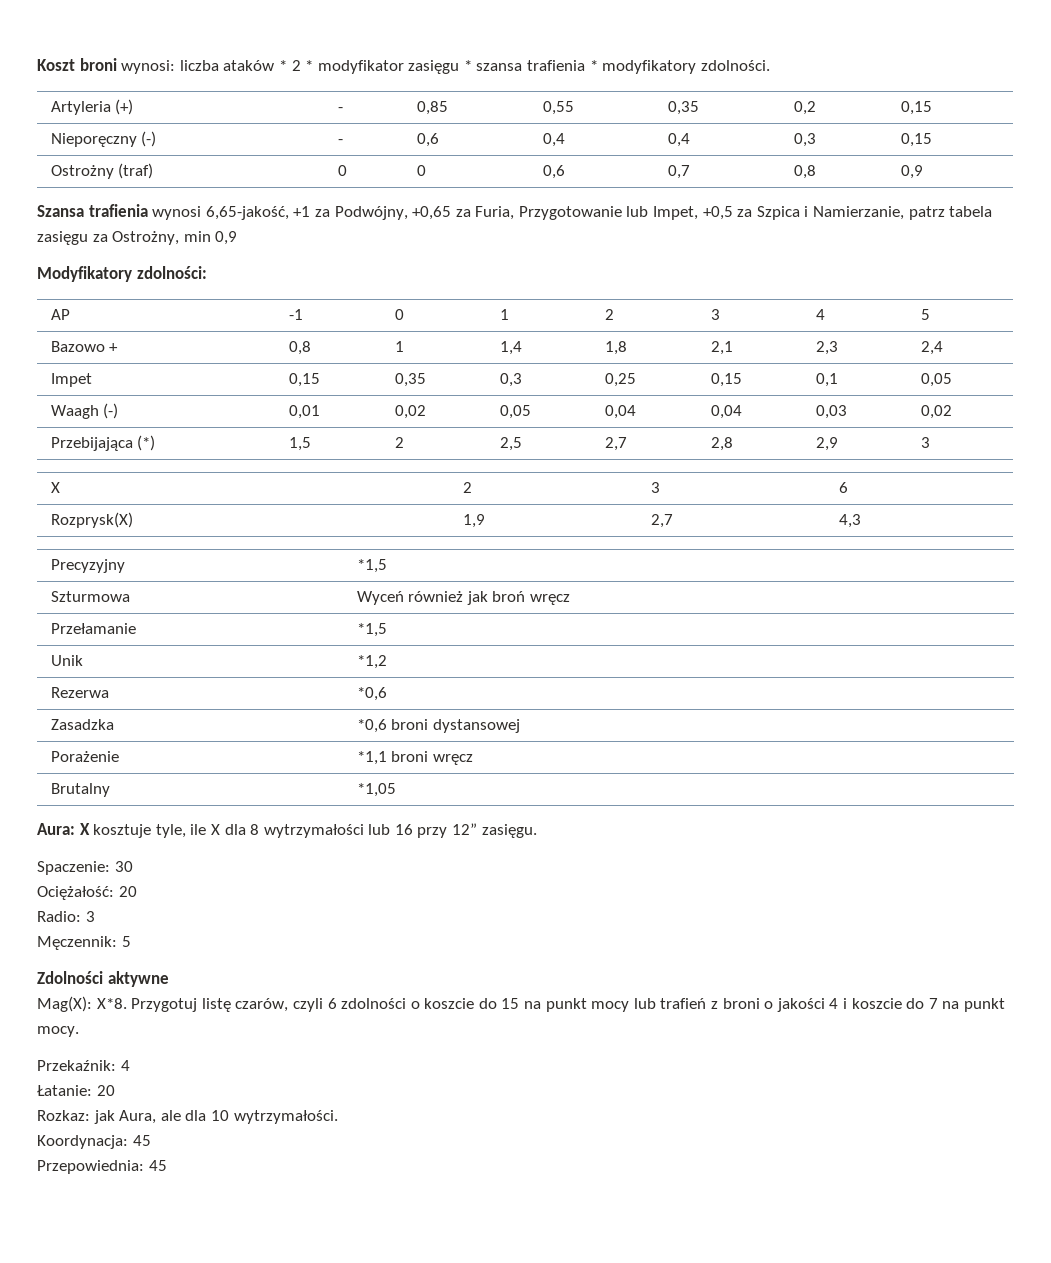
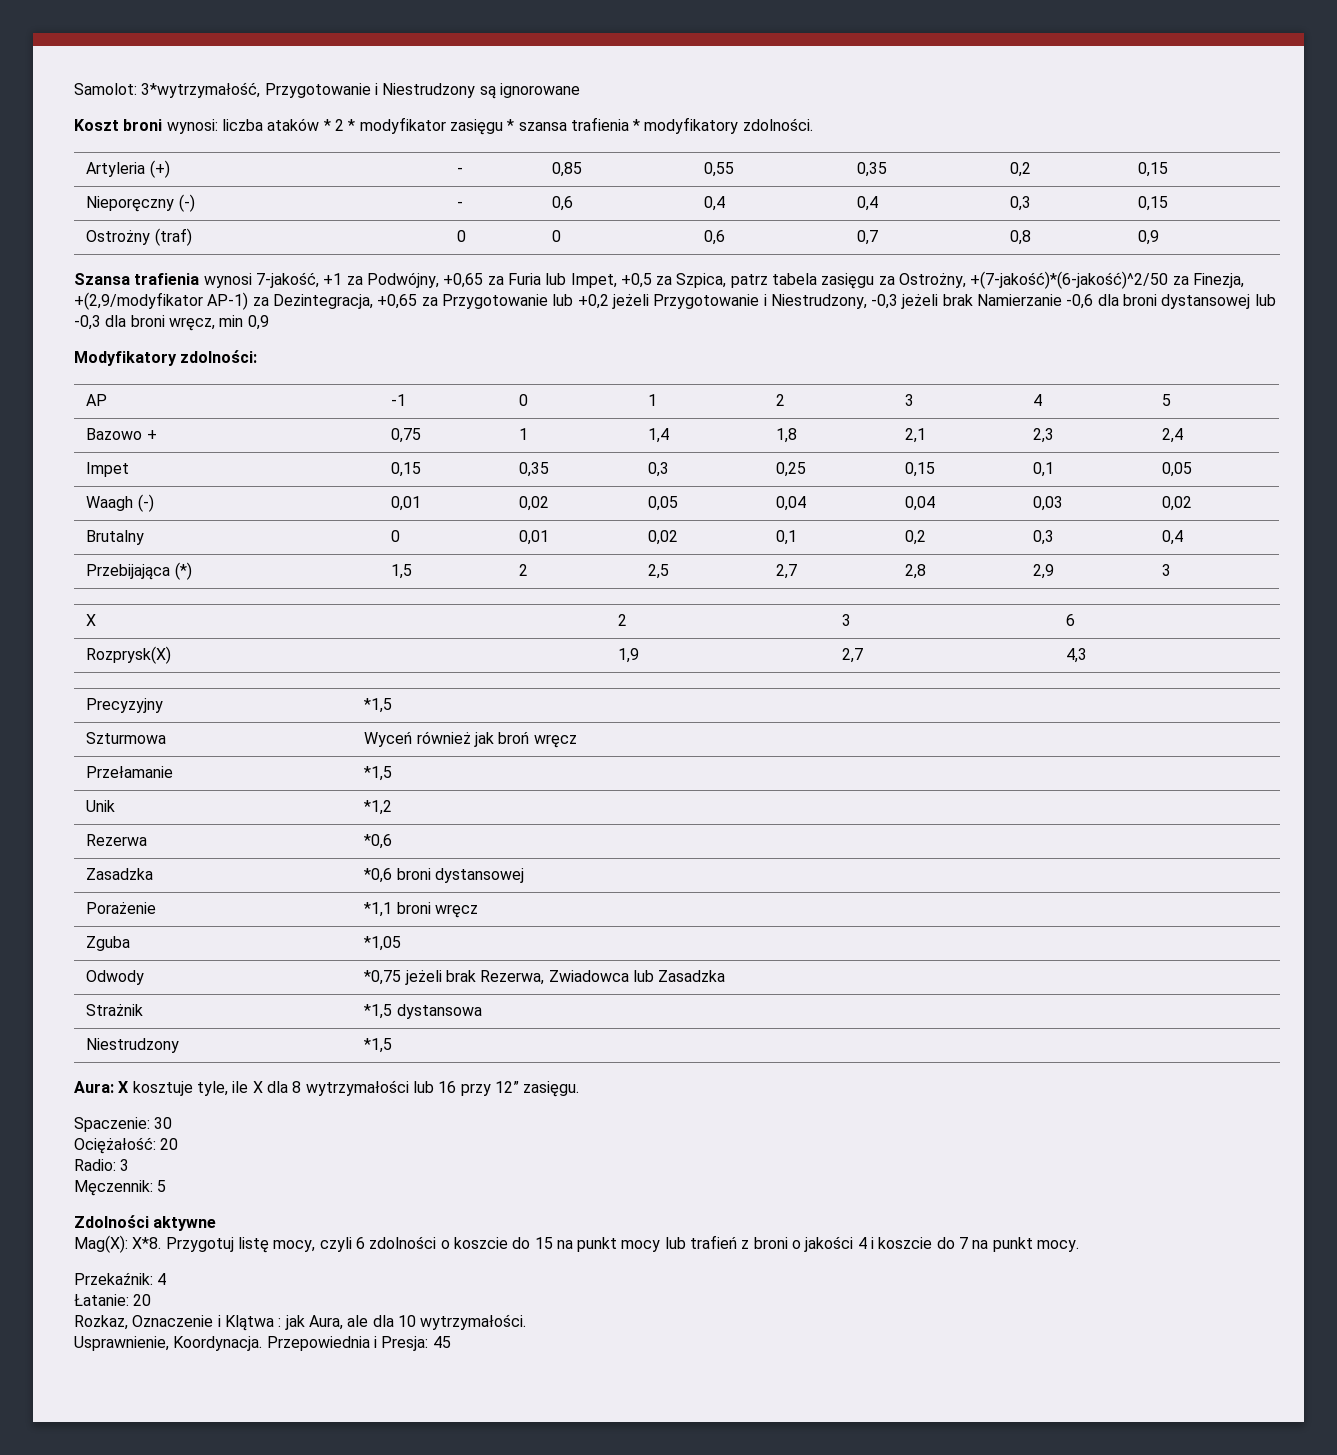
(37, 65) none -> [74,82,580,99] Samolot: 3*wytrzymałość, Przygotowanie i Niestrudzony są ignorowane //
[205,206,289,220] 6,65-jakość, -> [255,272,319,288] 7-jakość,
[475,206,622,220] Furia, Przygotowanie -> [507,273,541,285] Furia
[756,206,905,220] Szpica i Namierzanie, -> [676,273,727,288] Szpica,
(180, 238) none -> [970,271,1245,289] [74,292,1276,310] [74,315,215,331] +(7-jakość)*(6-jakość)^2/50 za Finezja, +(2,9/modyfikator AP-1) za Dezintegracja, +0,65 za Przygotowanie lub +0,2 jeżeli Przygotowanie i Niestrudzony, -0,3 jeżeli brak Namierzanie -0,6 dla broni dystansowej lub -0,3 dla broni wręcz,
[288,341,311,355] 0,8 -> [391,428,422,443] 0,75
(952, 412) none -> [86,530,145,545] [391,530,401,542] [519,530,550,545] [648,530,679,545] [776,530,798,545] [905,530,927,545] [1033,530,1055,545] [1162,530,1184,545] // Brutalny | 0 | 0,01 | 0,02 | 0,1 | 0,2 | 0,3 | 0,4
[50,783,110,797] Brutalny -> [86,936,131,951] Zguba
(396, 790) none -> [86,970,145,985] [364,970,726,985] [86,1004,144,1016] [364,1004,482,1019] [86,1038,180,1053] [364,1038,393,1053] // Odwody | *0,75 jeżeli brak Rezerwa, Zwiadowca lub Zasadzka // Strażnik | *1,5 dystansowa // Niestrudzony | *1,5
[235,998,289,1012] czarów, -> [273,1240,316,1252] mocy,
[37,1110,90,1121] Rozkaz: -> [74,1315,282,1331] Rozkaz, Oznaczenie i Klątwa :
[37,1135,151,1149] [37,1160,167,1174] Koordynacja: 45 // Przepowiednia: 45 -> [74,1336,451,1351] Usprawnienie, Koordynacja. Przepowiednia i Presja: 45

